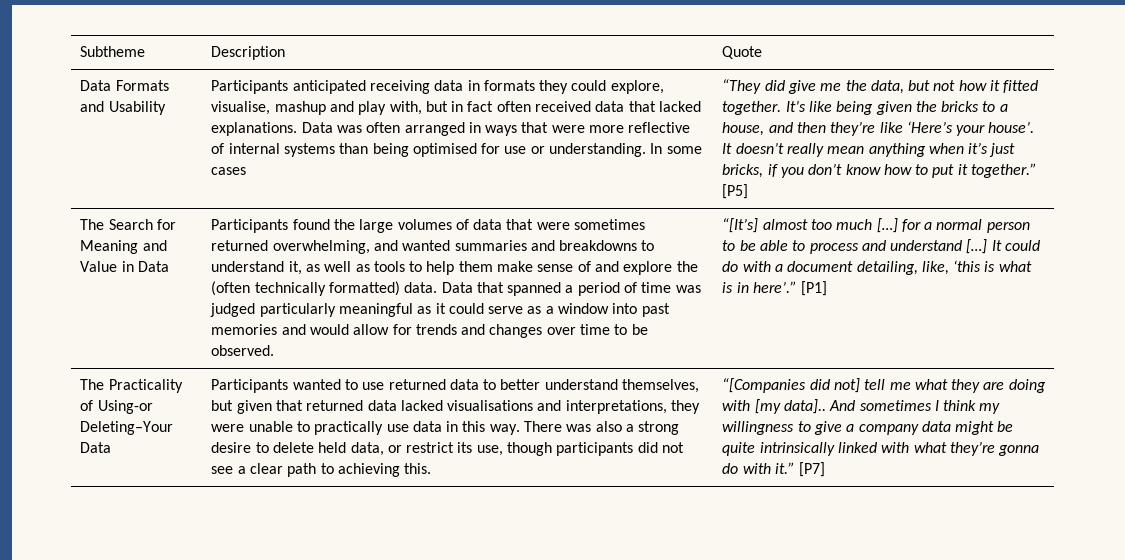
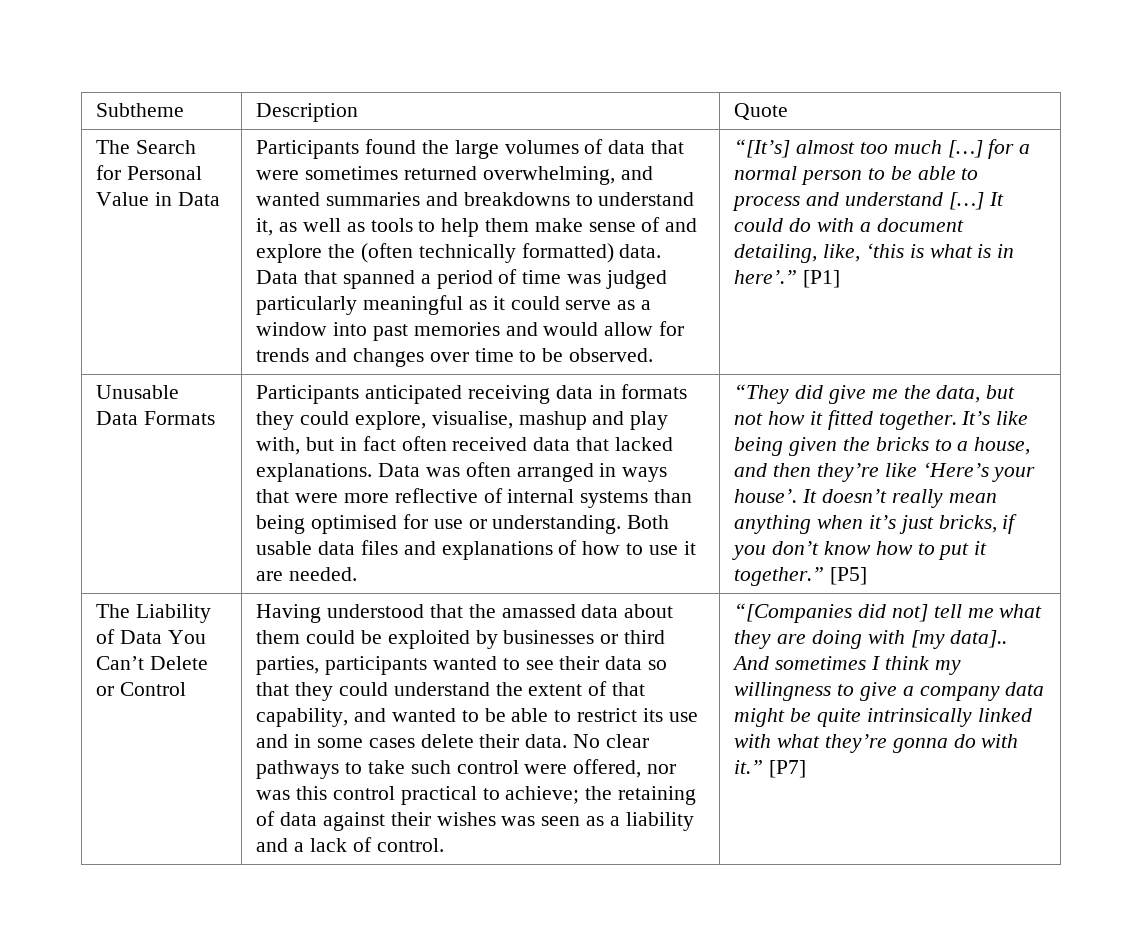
[80,80,169,91] [80,101,166,115] [211,80,664,94] [211,101,702,115] [211,122,691,136] [211,143,702,157] [211,167,247,175] [722,79,1039,94] [722,100,1008,115] [722,121,1035,136] [722,142,1016,157] [722,163,1038,178] [722,184,749,199] // Data Formats and Usability | Participants anticipated receiving data in formats they could explore, visualise, mashup and play with, but in fact often received data that lacked explanations. Data was often arranged in ways that were more reflective of internal systems than being optimised for use or understanding. In some cases | “They did give me the data, but not how it fitted together. It’s like being given the bricks to a house, and then they’re like ‘Here’s your house’. It doesn’t really mean anything when it’s just bricks, if you don’t know how to put it together.” [P5] -> (789, 111) none
[80,240,167,254] Meaning and -> [127,166,203,180] Personal
[80,379,183,393] [80,400,153,414] [80,421,174,435] [80,442,112,453] [211,379,700,393] [211,400,701,414] [211,421,680,435] [211,442,685,456] [211,463,432,477] The Practicality of Using-or Deleting–Your Data | Participants wanted to use returned data to better understand themselves, but given that returned data lacked visualisations and interpretations, they were unable to practically use data in this way. There was also a strong desire to delete held data, or restrict its use, though participants did not see a clear path to achieving this. -> [96,385,180,399] [96,411,216,425] [256,384,688,404] [256,411,669,430] [256,436,673,455] [256,462,668,482] [256,488,692,508] [256,514,670,534] [256,540,696,560] [256,567,358,581] [734,384,1016,404] [734,410,1029,430] [734,437,1031,456] [734,462,1036,482] [734,489,997,508] [734,514,1018,534] [732,541,988,560] [734,567,868,586] [96,604,212,623] [96,629,206,644] [96,656,209,670] [96,682,187,696] [256,604,674,623] [256,630,665,649] [256,656,667,675] [256,681,645,701] [256,708,698,727] [256,734,649,748] [256,759,676,779] [256,786,696,805] [256,811,694,831] [256,837,444,852] Unusable Data Formats | Participants anticipated receiving data in formats they could explore, visualise, mashup and play with, but in fact often received data that lacked explanations. Data was often arranged in ways that were more reflective of internal systems than being optimised for use or understanding. Both usable data files and explanations of how to use it are needed. | “They did give me the data, but not how it fitted together. It’s like being given the bricks to a house, and then they’re like ‘Here’s your house’. It doesn’t really mean anything when it’s just bricks, if you don’t know how to put it together.” [P5] // The Liability of Data You Can’t Delete or Control | Having understood that the amassed data about them could be exploited by businesses or third parties, participants wanted to see their data so that they could understand the extent of that capability, and wanted to be able to restrict its use and in some cases delete their data. No clear pathways to take such control were offered, nor was this control practical to achieve; the retaining of data against their wishes was seen as a liability and a lack of control.

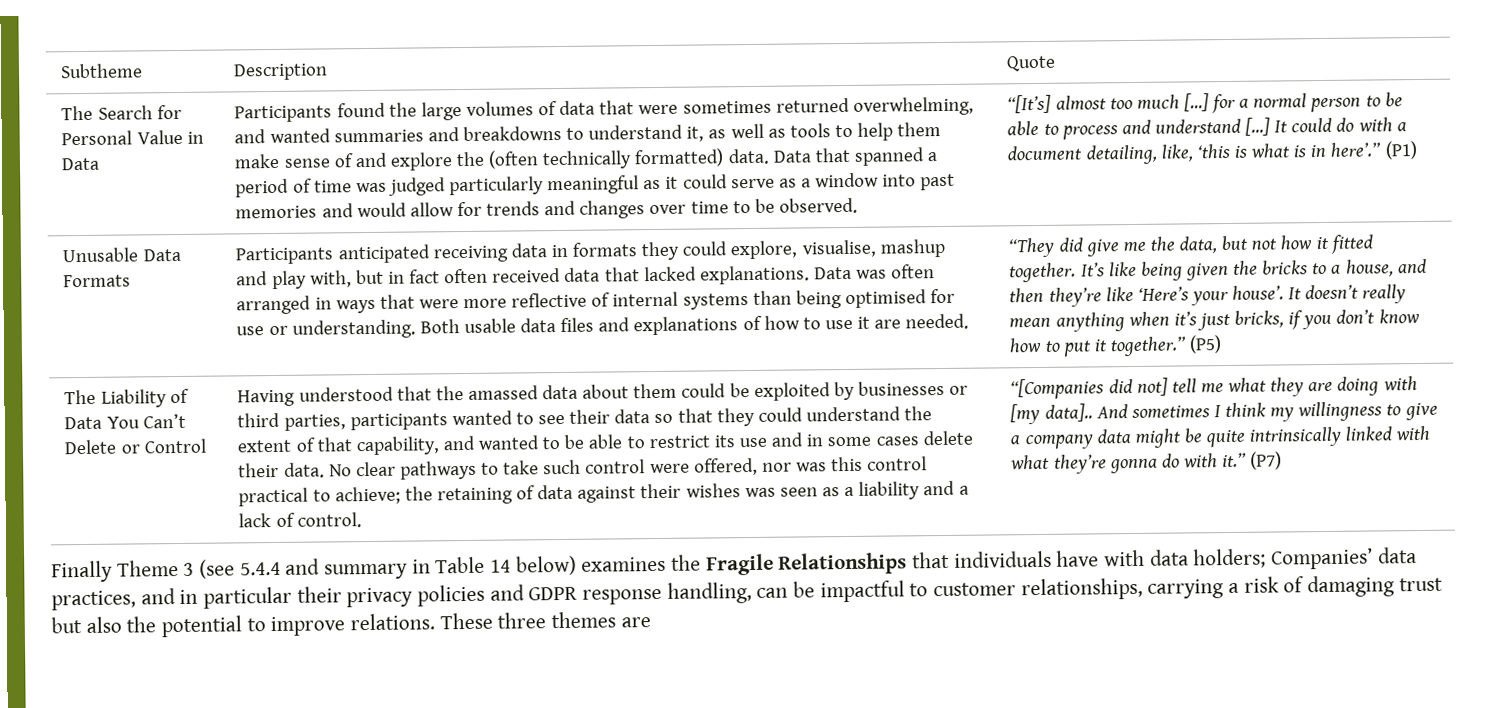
[803,270,841,288] [P1] -> [1384,141,1417,160] (P1)
[830,567,868,585] [P5] -> [1189,335,1223,354] (P5)
[769,760,807,778] [P7] -> [1250,451,1283,470] [51,547,1417,583] [51,575,1443,611] [51,611,651,638] (P7) // Finally Theme 3 (see 5.4.4 and summary in Table 14 below) examines the Fragile Relationships that individuals have with data holders; Companies’ data practices, and in particular their privacy policies and GDPR response handling, can be impactful to customer relationships, carrying a risk of damaging trust but also the potential to improve relations. These three themes are

